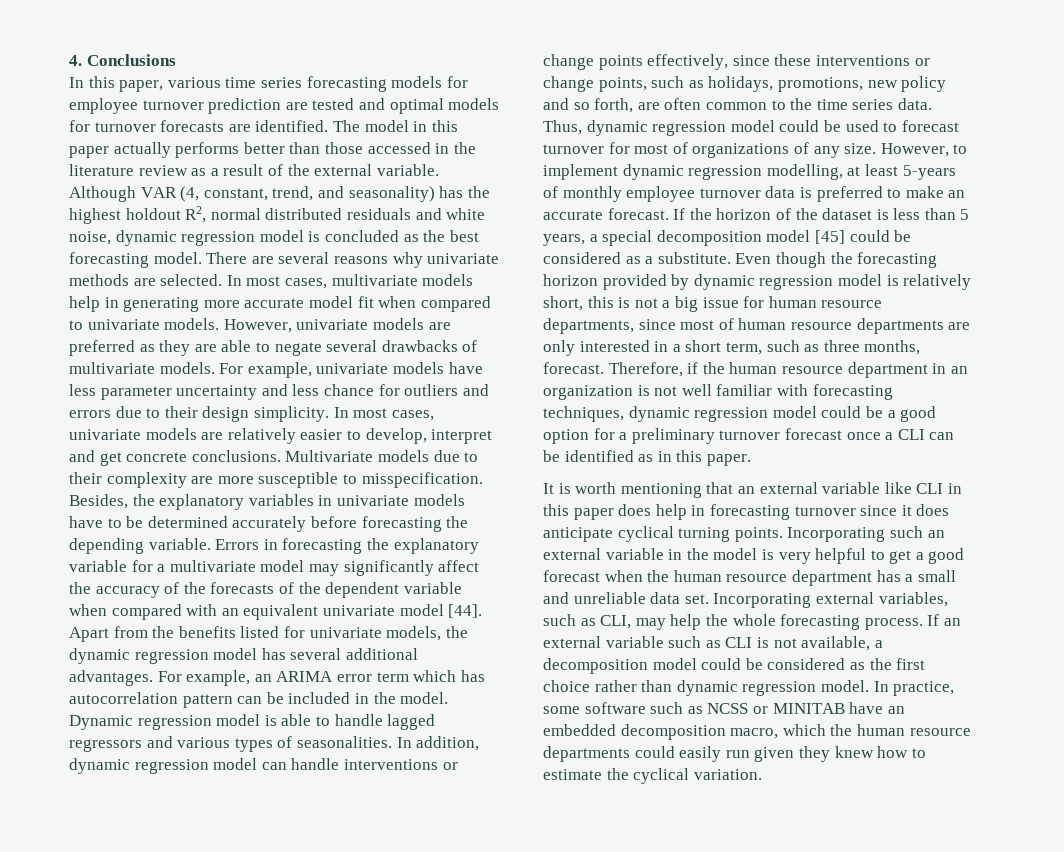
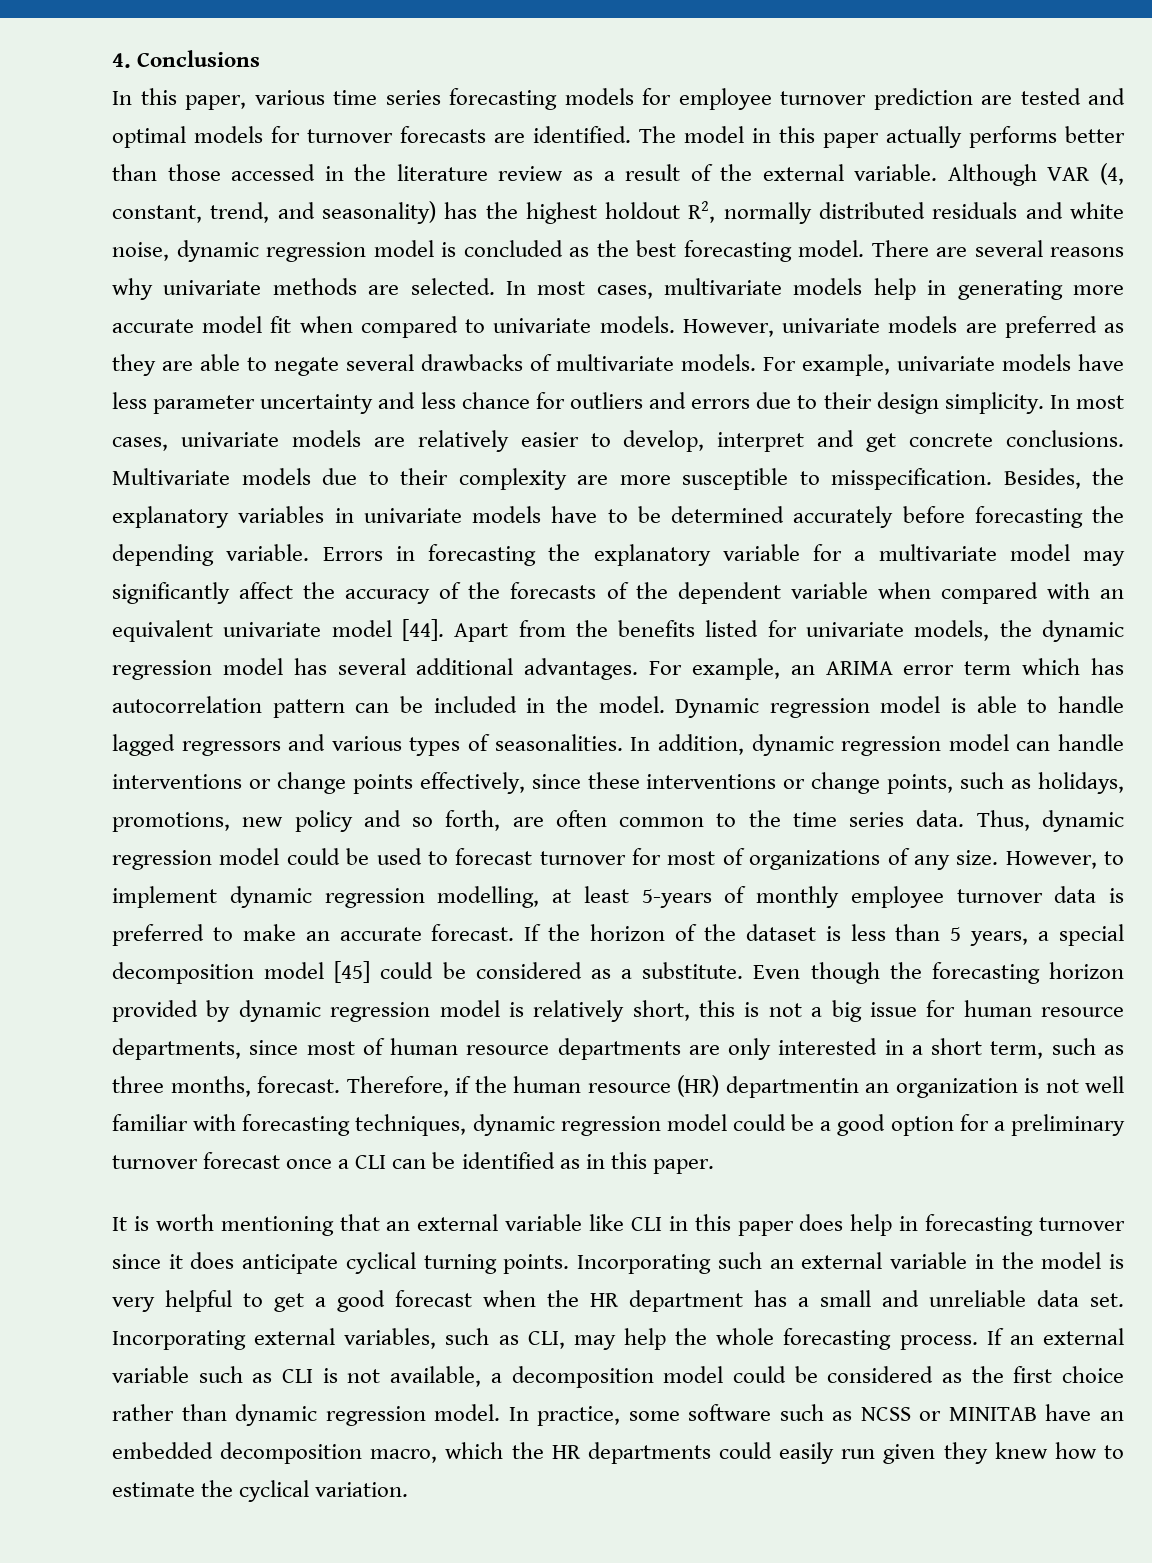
[210,208,261,220] normal -> [723,202,812,224] normally
[847,362,947,378] department in -> [677,1075,859,1098] (HR) departmentin
[673,570,788,582] human resource -> [590,1293,619,1307] HR
[856,724,971,736] human resource -> [551,1445,581,1459] HR

